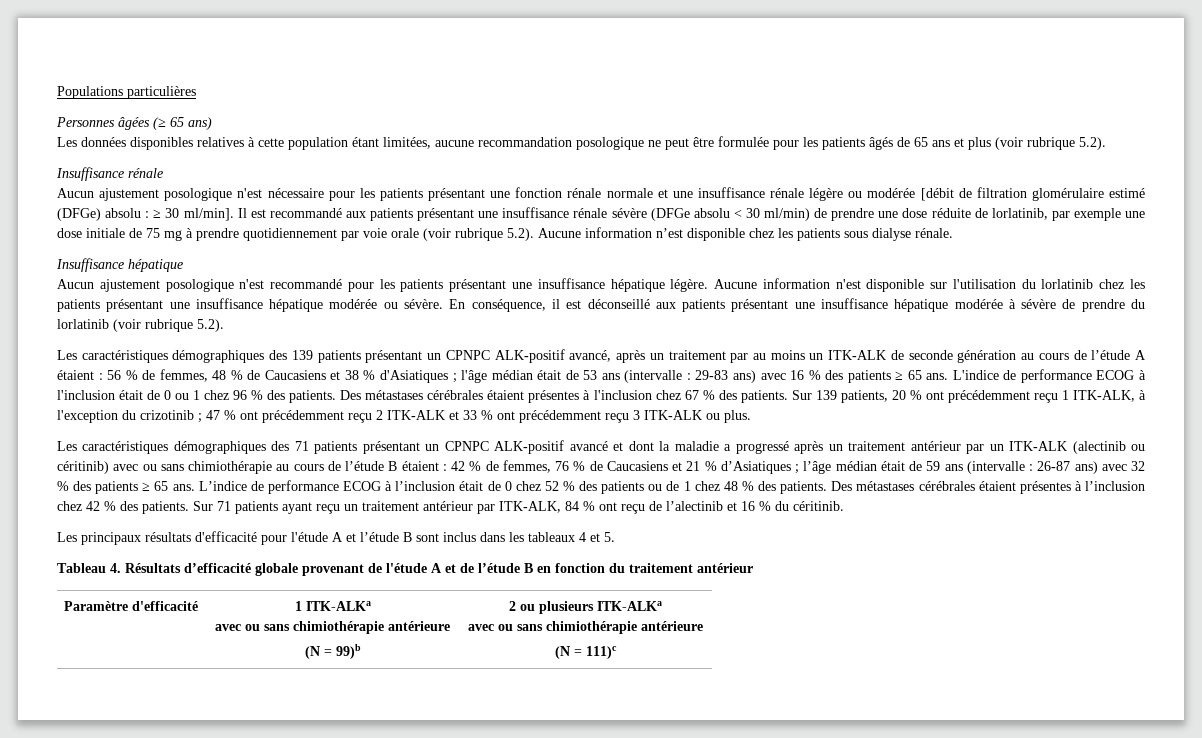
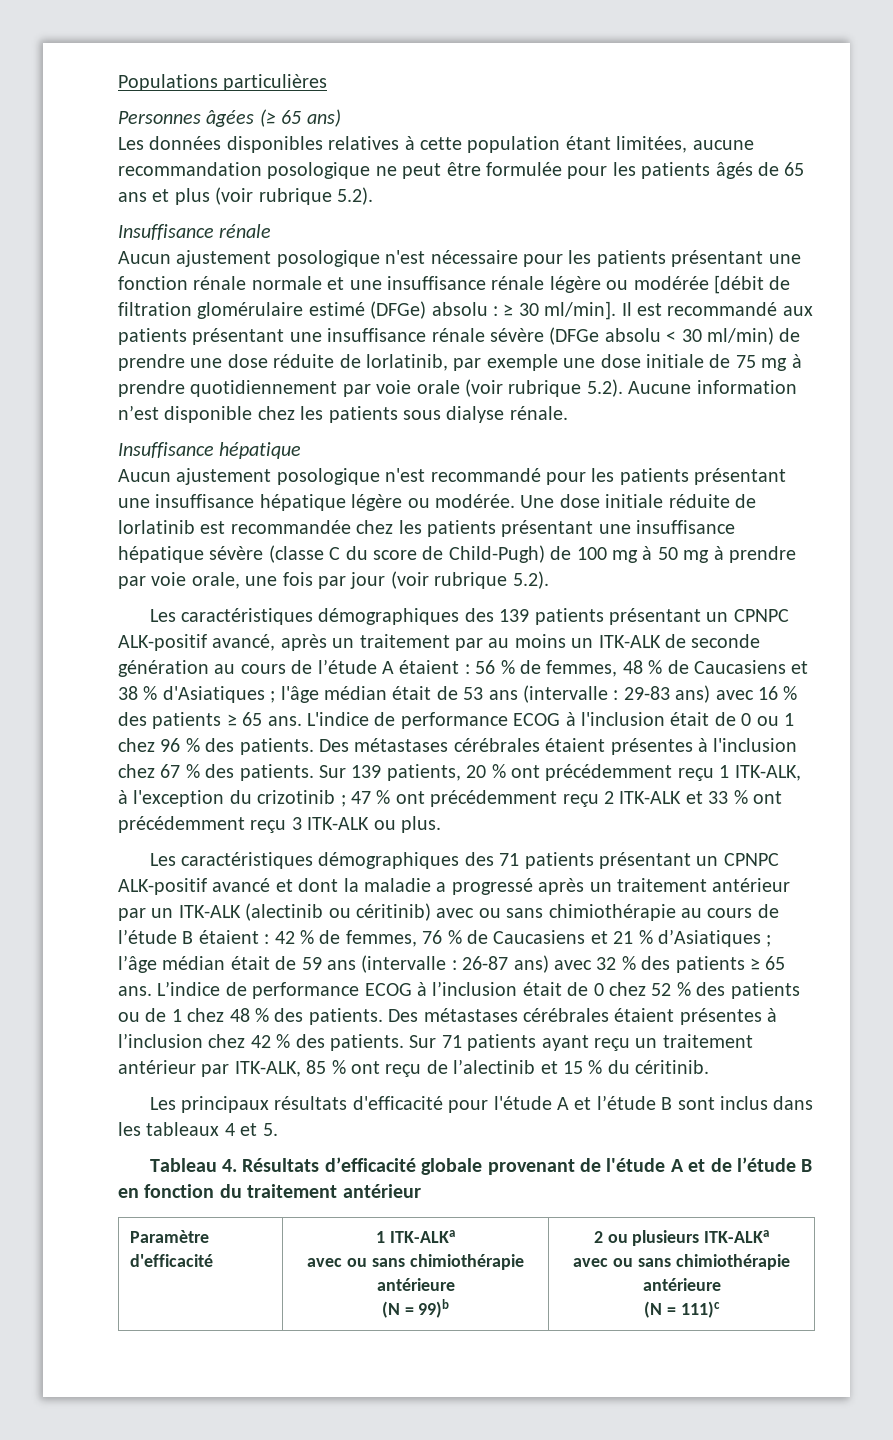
[670,278,1094,292] légère. Aucune information n'est disponible sur l'utilisation du lorlatinib -> [351,494,756,511] [118,520,351,534] légère ou modérée. Une dose initiale réduite de lorlatinib est recommandée
[329,298,1145,312] [57,319,109,329] modérée ou sévère. En conséquence, il est déconseillé aux patients présentant une insuffisance hépatique modérée à sévère de prendre du lorlatinib -> [209,545,796,563] [118,572,386,589] sévère (classe C du score de Child-Pugh) de 100 mg à 50 mg à prendre par voie orale, une fois par jour
[565,501,579,511] 84 -> [306,1060,327,1074] 85
[741,501,755,511] 16 -> [562,1061,583,1074] 15

